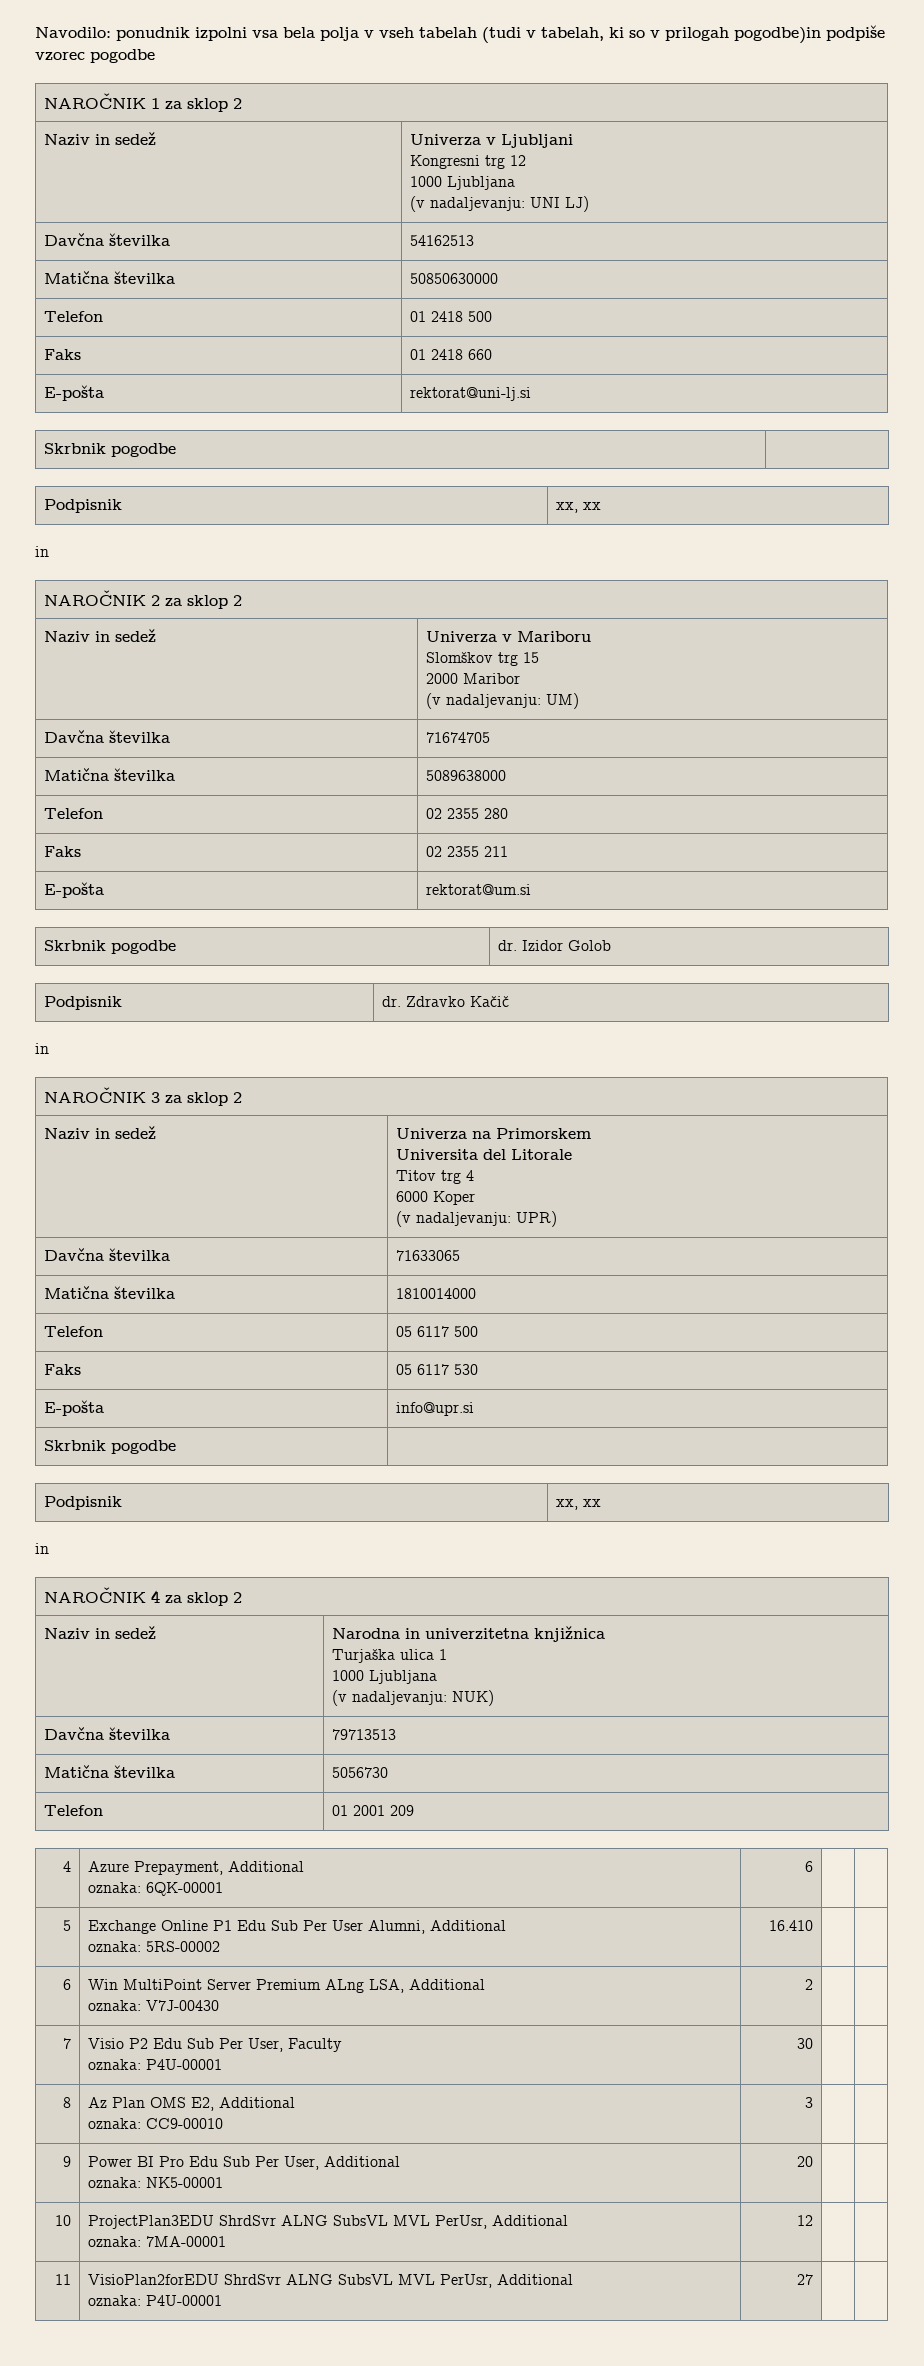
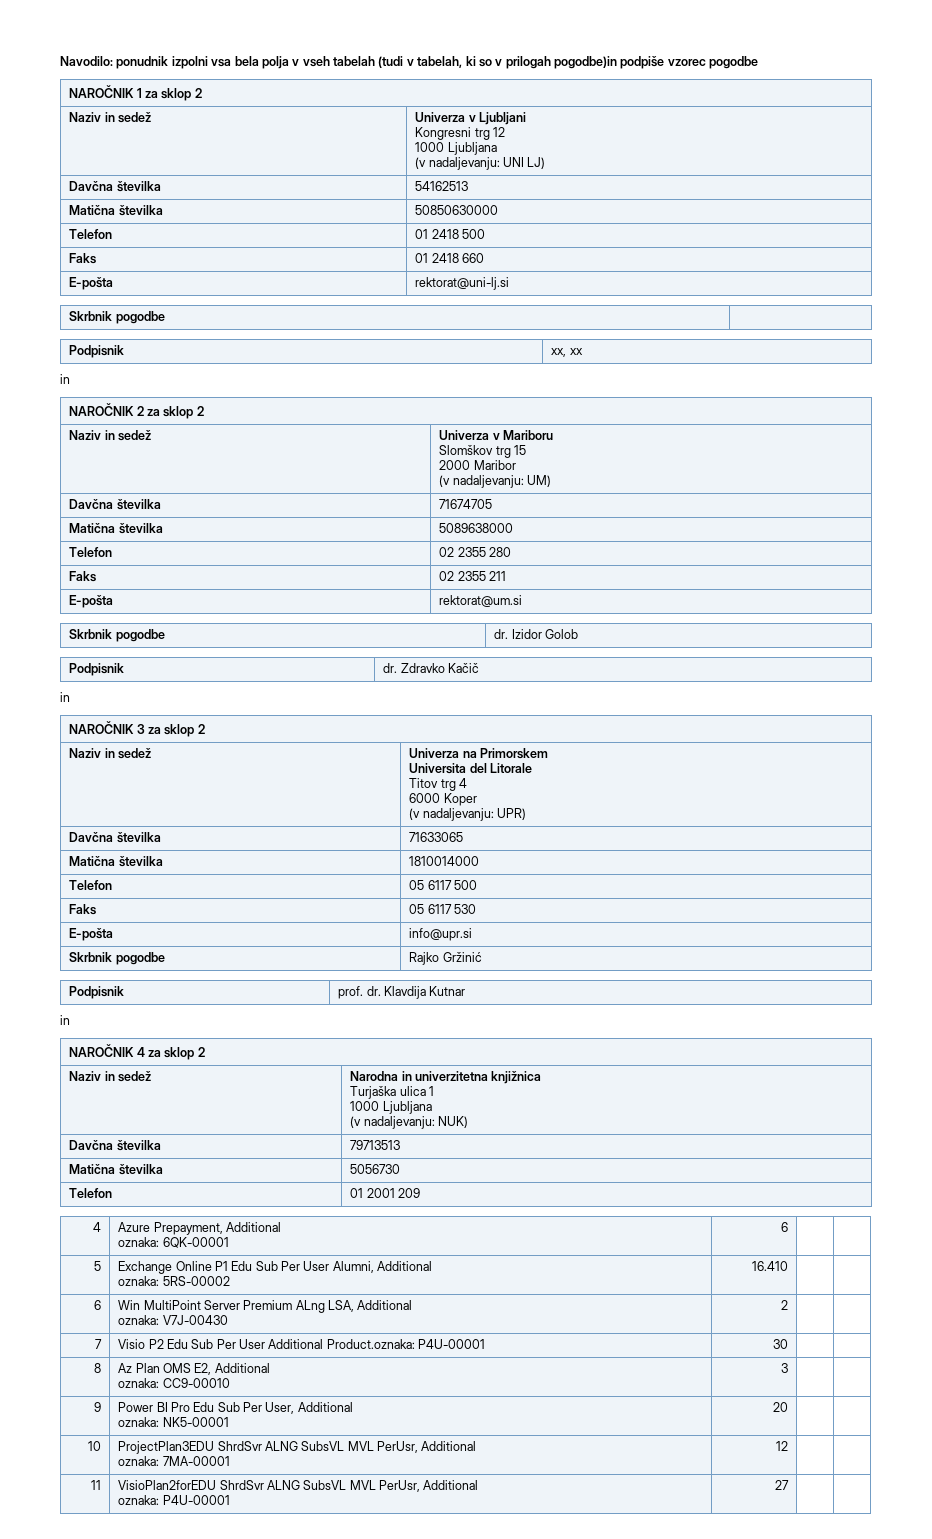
[43,1496,122,1510] [555,1499,601,1510] // Podpisnik | xx, xx -> [409,952,482,965] [69,986,125,999] [338,986,466,999] Rajko Gržinić // Podpisnik | prof. dr. Klavdija Kutnar
[247,2038,342,2052] [87,2059,141,2070] User, Faculty // oznaka: -> [239,1339,415,1349] User Additional Product.oznaka:

